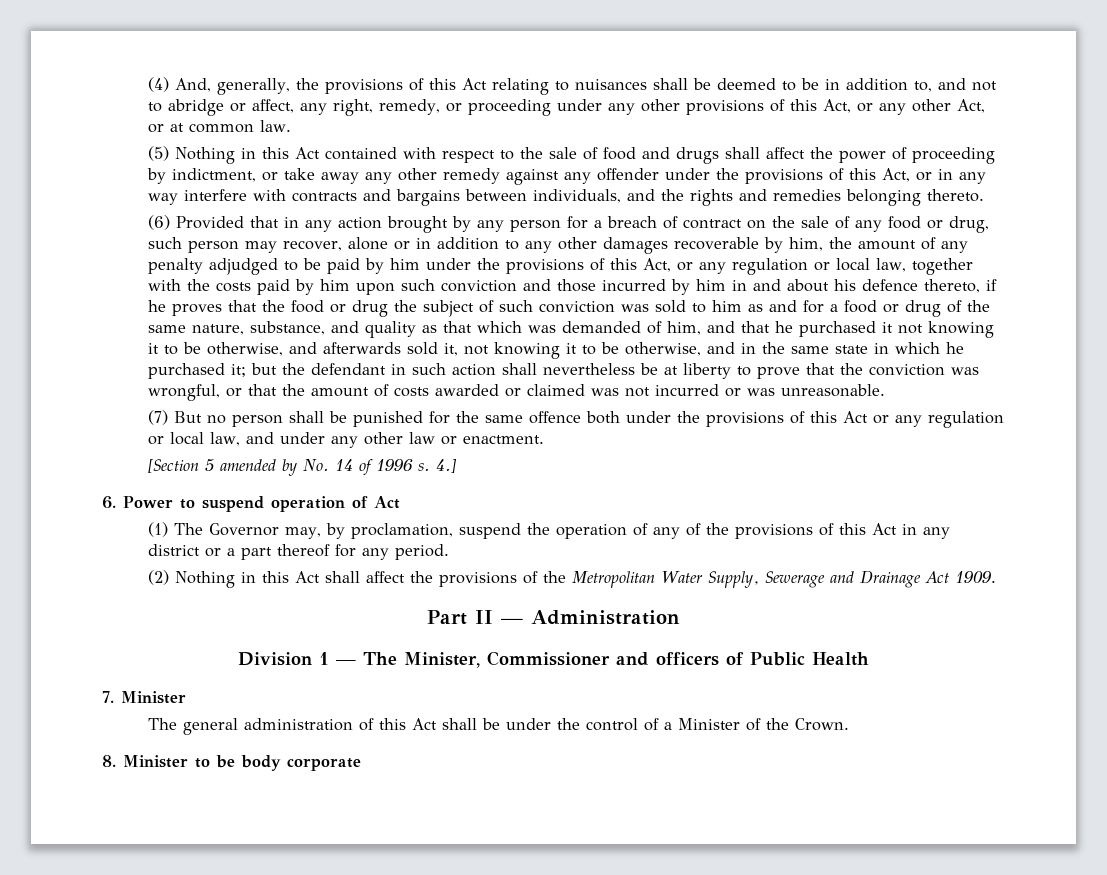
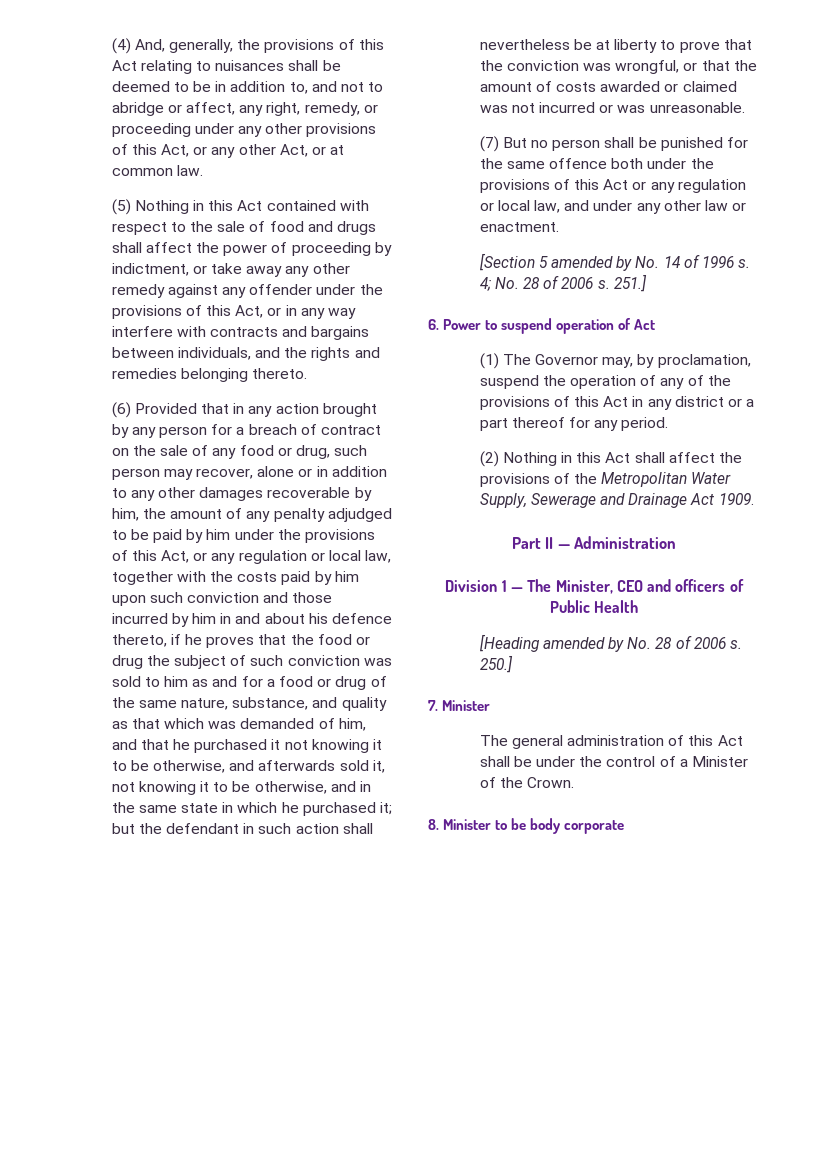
[436,458,458,473] 4.] -> [479,274,647,292] 4; No. 28 of 2006 s. 251.]
[486,651,610,666] Commissioner -> [616,580,643,592] CEO
(869, 659) none -> [479,634,742,652] [479,655,513,673] // [Heading amended by No. 28 of 2006 s. 250.]

